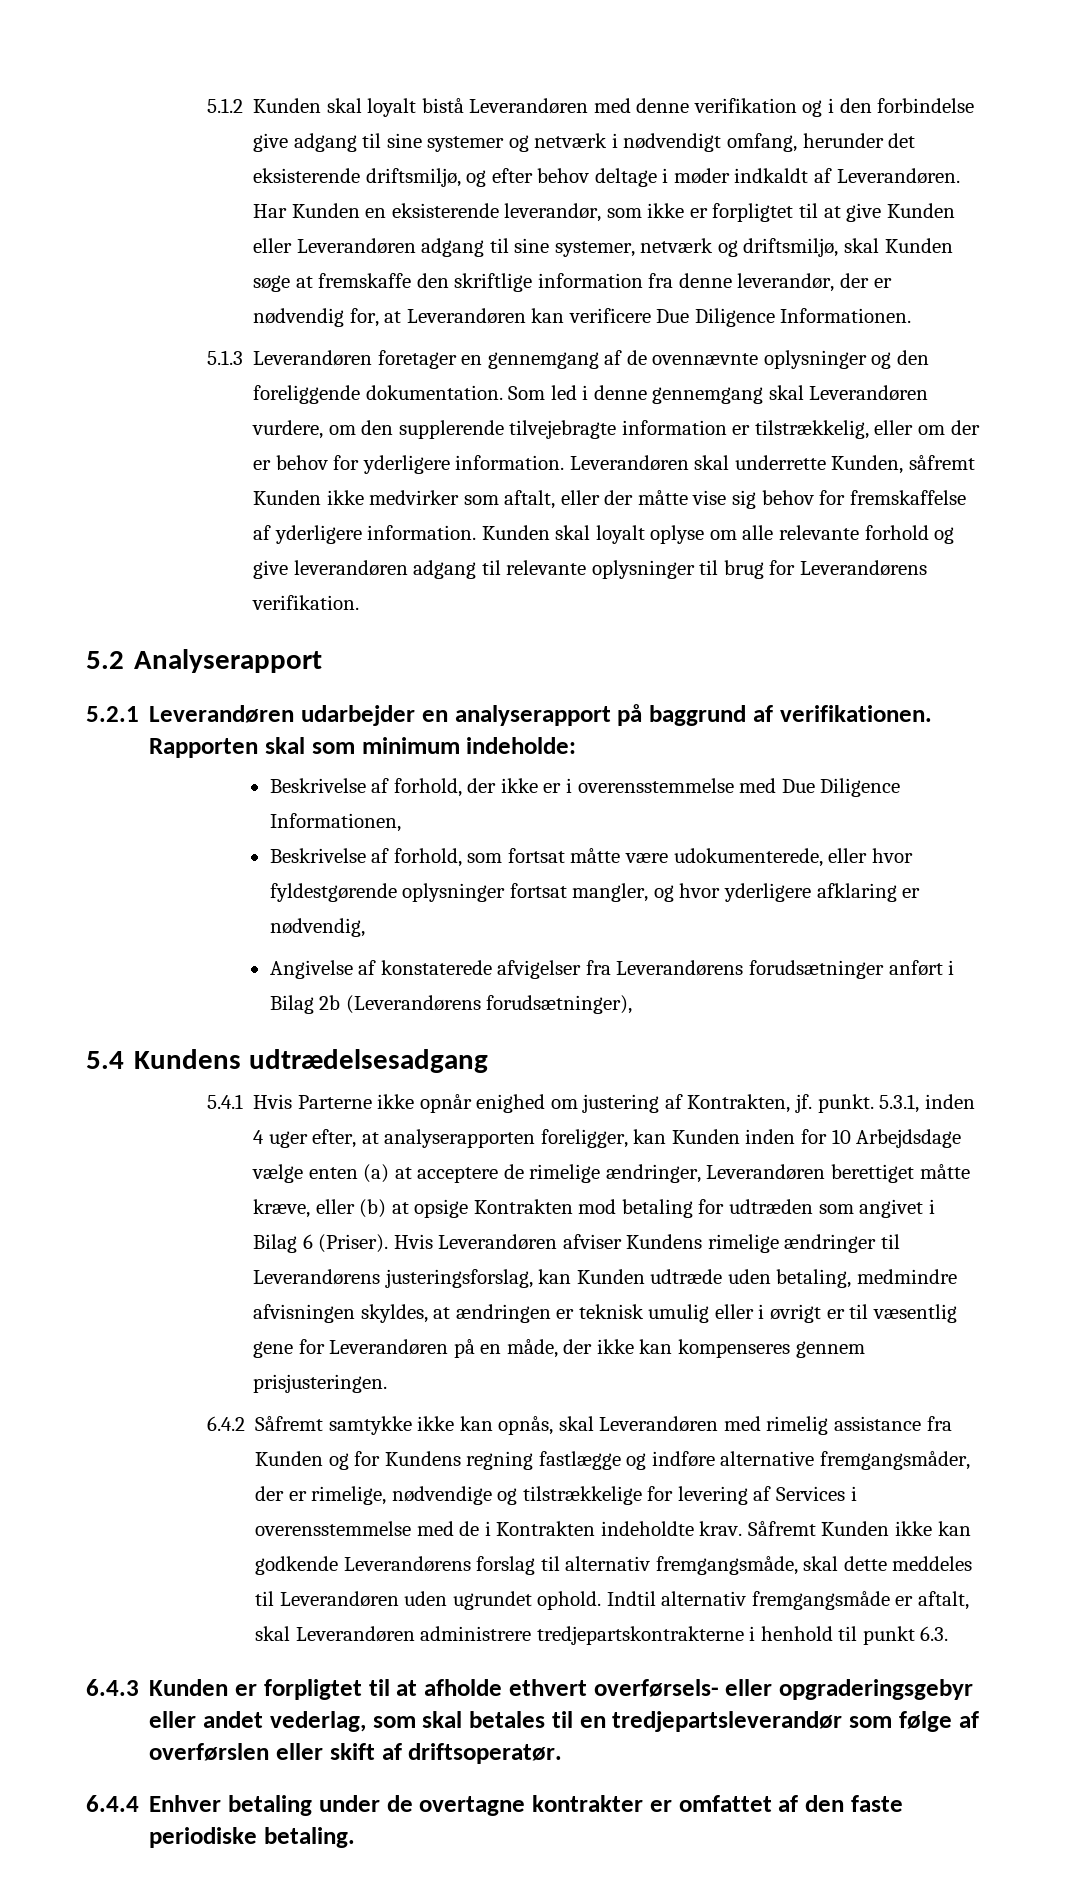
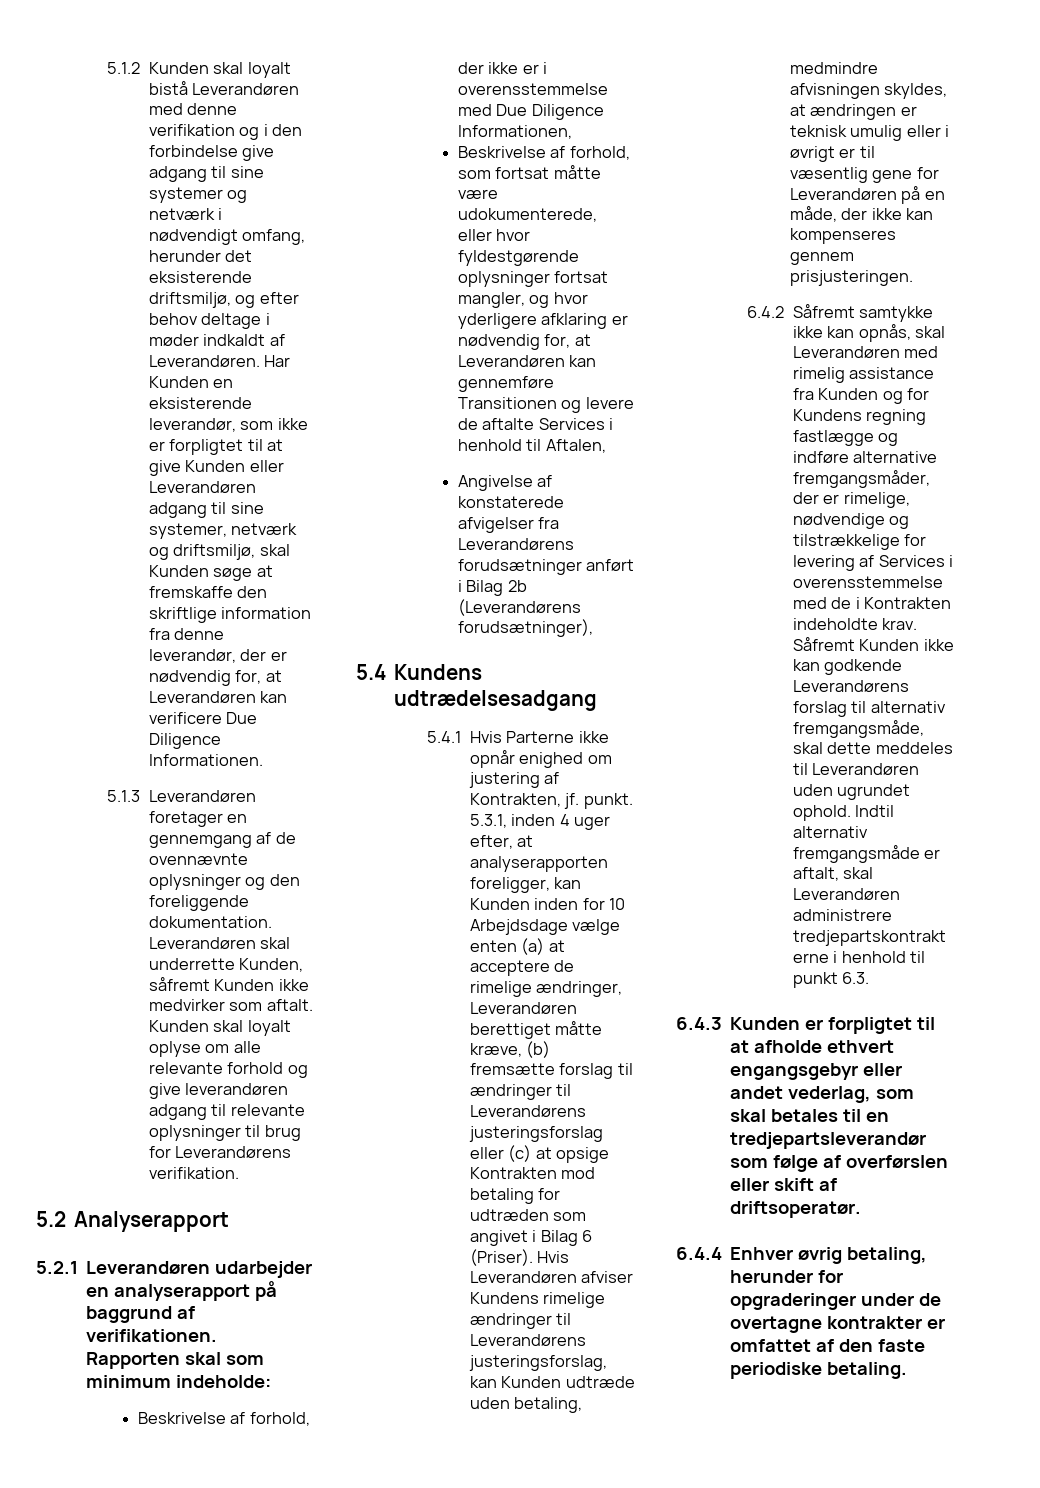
[508,385,929,404] [252,420,980,439] [253,455,565,474] Som led i denne gennemgang skal Leverandøren vurdere, om den supplerende tilvejebragte information er tilstrækkelig, eller om der er behov for yderligere information. -> (272, 922) none
[504,490,966,509] [253,525,477,544] aftalt, eller der måtte vise sig behov for fremskaffelse af yderligere information. -> [266,999,313,1011] aftalt.
[269,918,365,937] nødvendig, -> [457,334,591,350] [457,355,597,367] [457,376,554,392] [457,397,634,413] [457,418,614,430] [457,439,606,453] nødvendig for, at Leverandøren kan gennemføre Transitionen og levere de aftalte Services i henhold til Aftalen,
[315,1199,387,1218] eller (b) -> [526,1041,551,1058] [469,1063,633,1079] [469,1084,572,1100] [469,1105,586,1117] [468,1126,603,1142] [469,1145,532,1162] (b) fremsætte forslag til ændringer til Leverandørens justeringsforslag eller (c)
[593,1679,973,1700] overførsels- eller opgraderingsgebyr -> [730,1063,859,1080] engangsgebyr
[228,1795,312,1816] betaling -> [798,1247,928,1264] [730,1270,844,1283] [730,1293,857,1310] øvrig betaling, herunder for opgraderinger

